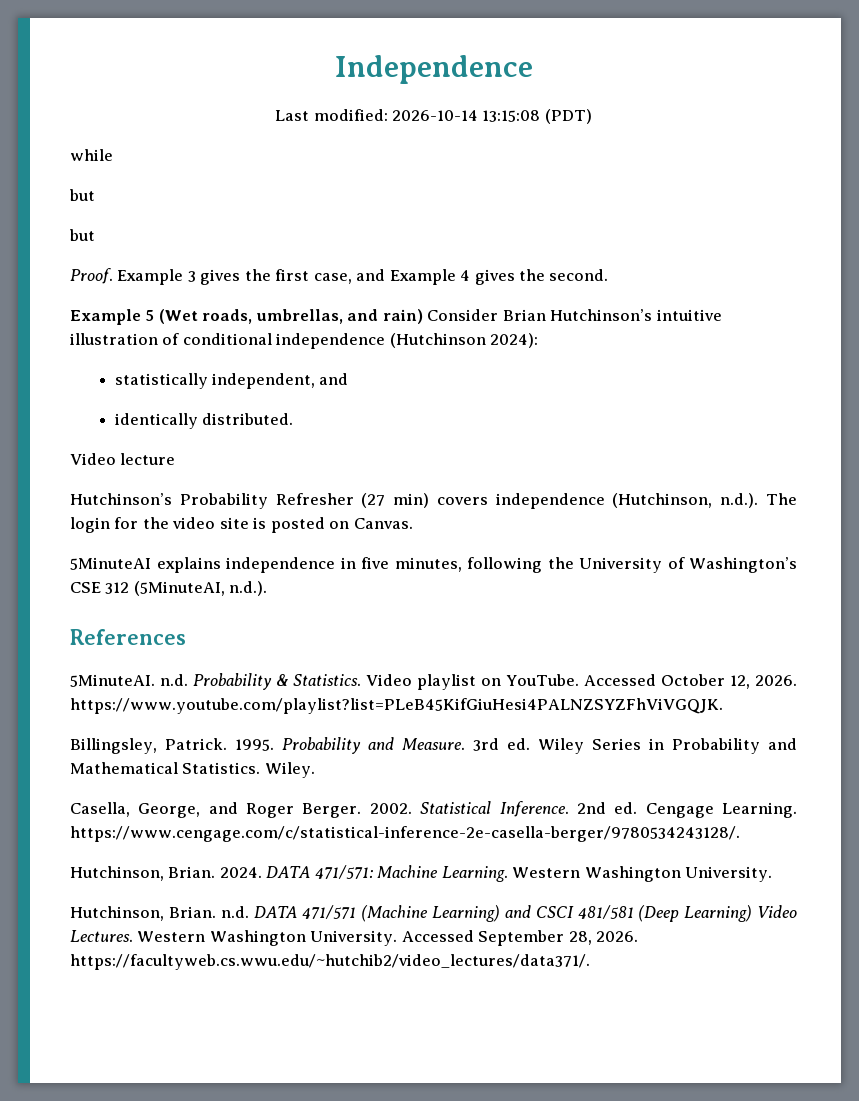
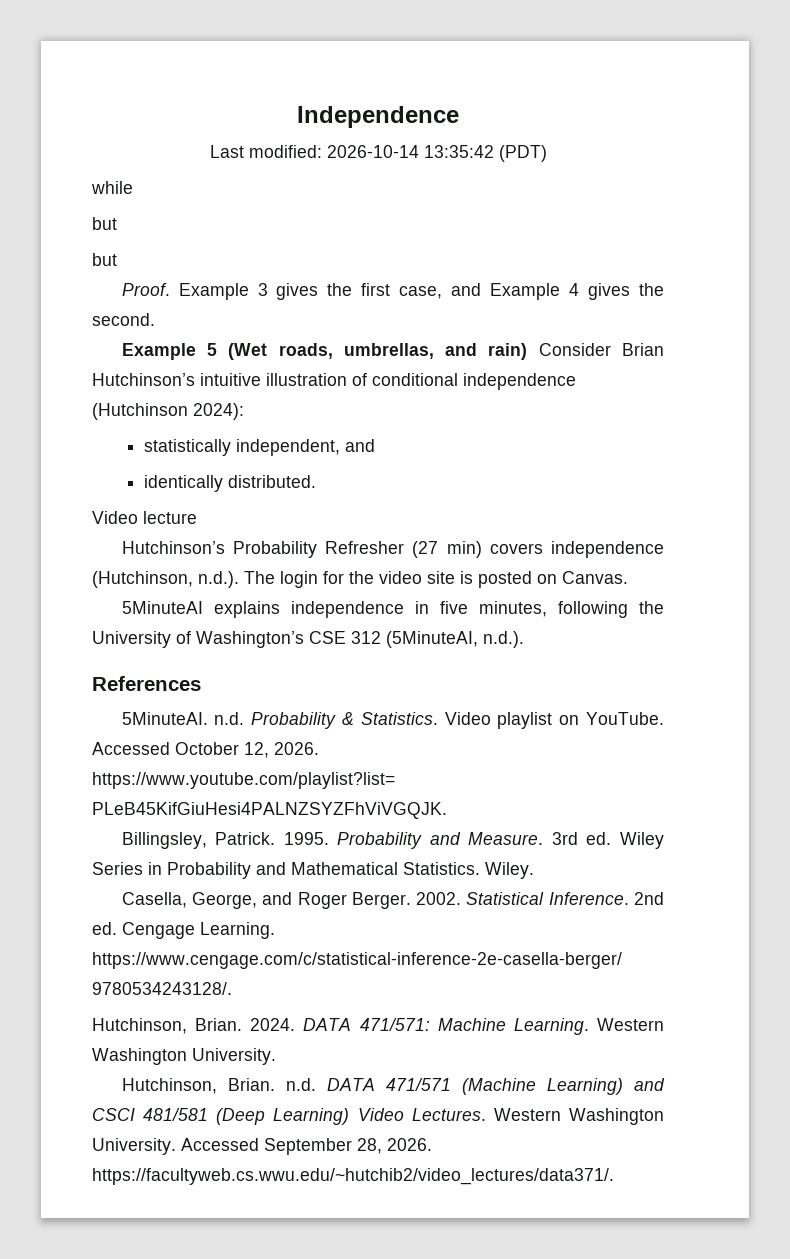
[482,110,541,122] 13:15:08 -> [423,145,494,158] 13:35:42

